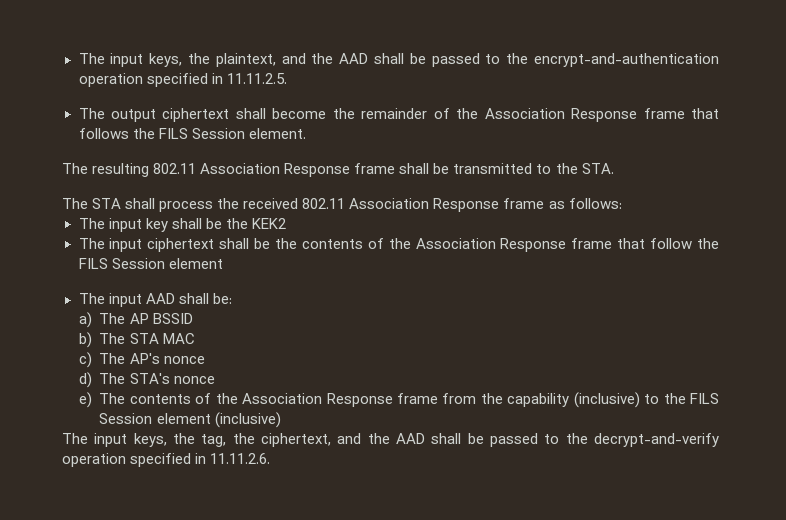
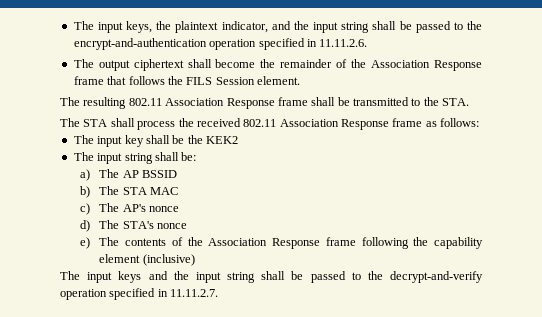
[78,53,369,67] The input keys, the plaintext, and the AAD -> [73,21,370,33] The input keys, the plaintext indicator, and the input string
[226,73,287,84] 11.11.2.5. -> [319,39,368,47] 11.11.2.6.
[147,238,719,252] [78,258,223,269] [78,293,175,307] ciphertext shall be the contents of the Association Response frame that follow the FILS Session element // The input AAD -> [124,153,153,164] string
[442,393,477,404] from -> [361,237,409,249] following
[573,392,720,408] [99,413,153,424] (inclusive) to the FILS Session -> (483, 243) none
[133,433,425,447] keys, the tag, the ciphertext, and the AAD -> [118,271,255,283] keys and the input string
[210,453,271,464] 11.11.2.6. -> [170,289,219,297] 11.11.2.7.

